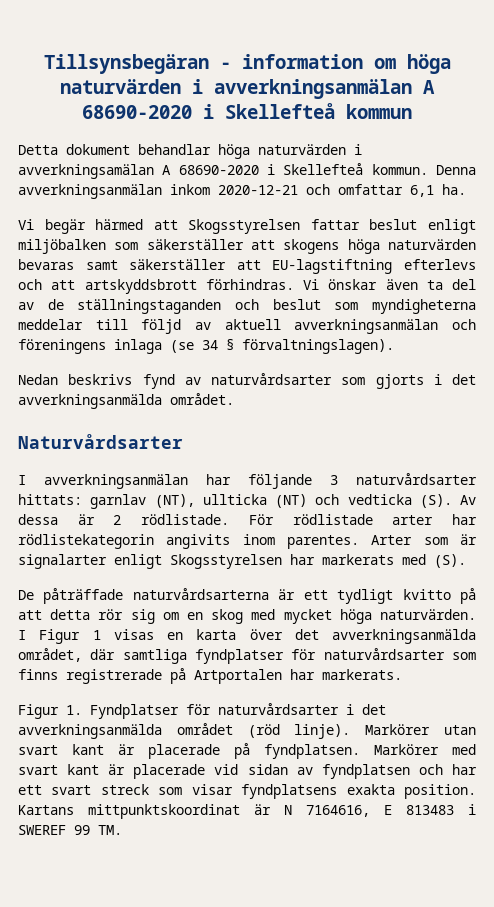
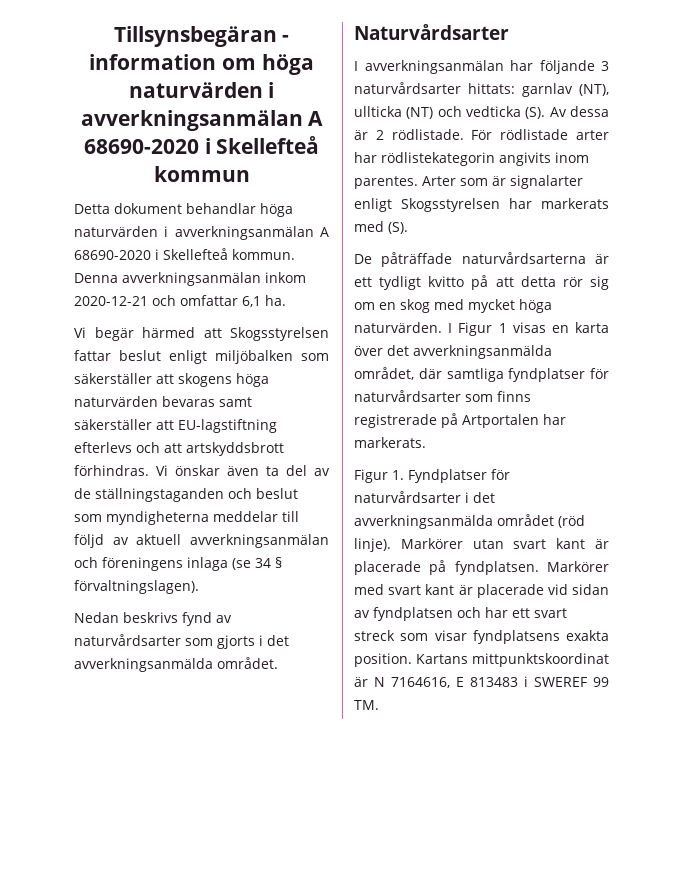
[18,164,154,179] avverkningsamälan -> [174,226,314,240] avverkningsanmälan

